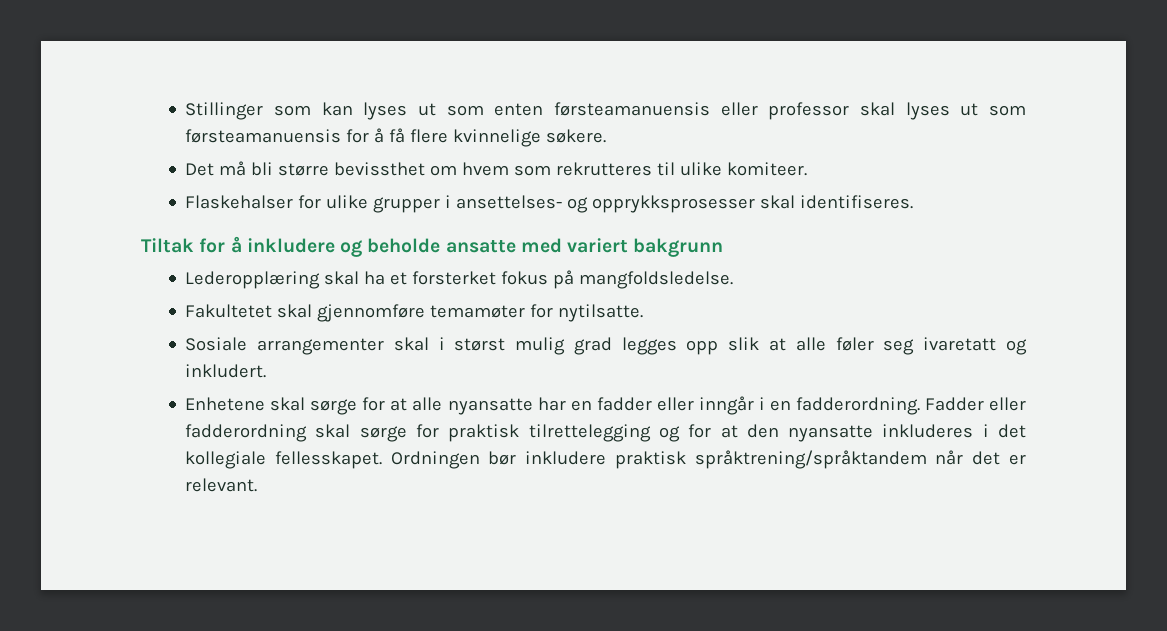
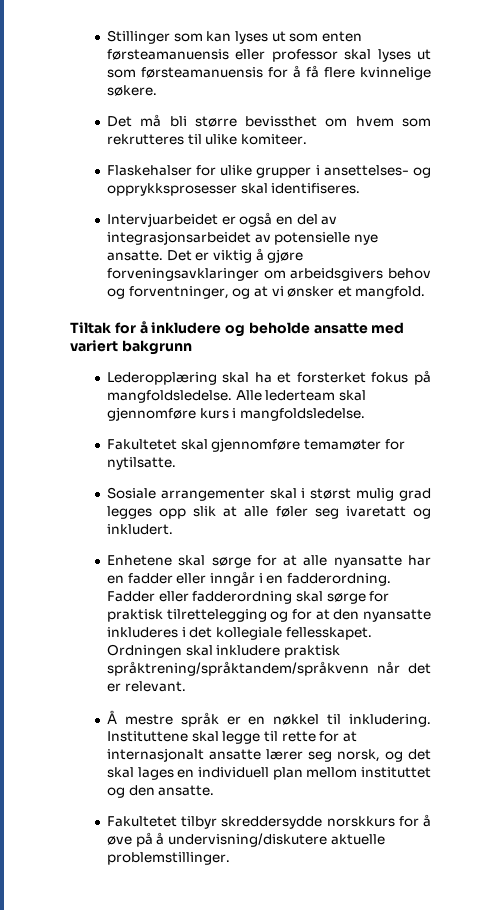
(914, 202) none -> [106,212,338,227] [106,231,378,245] [106,248,304,263] [106,268,431,281] [106,286,426,299] // Intervjuarbeidet er også en del av integrasjonsarbeidet av potensielle nye ansatte. Det er viktig å gjøre forveningsavklaringer om arbeidsgivers behov og forventninger, og at vi ønsker et mangfold.
(734, 280) none -> [235,390,366,401] [106,407,365,421] Alle lederteam skal gjennomføre kurs i mangfoldsledelse.
[488,451,517,465] bør -> [185,645,213,656] skal
[694,450,927,469] språktrening/språktandem -> [106,661,369,676] språktrening/språktandem/språkvenn
(258, 485) none -> [106,710,431,727] [106,731,357,744] [106,748,431,762] [106,767,431,780] [106,785,215,798] [106,814,431,829] [106,832,385,847] [106,852,230,865] // Å mestre språk er en nøkkel til inkludering. Instituttene skal legge til rette for at internasjonalt ansatte lærer seg norsk, og det skal lages en individuell plan mellom instituttet og den ansatte. // Fakultetet tilbyr skreddersydde norskkurs for å øve på å undervisning/diskutere aktuelle problemstillinger.

